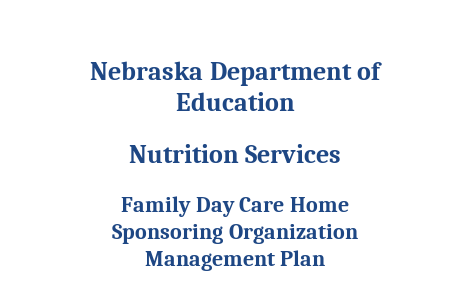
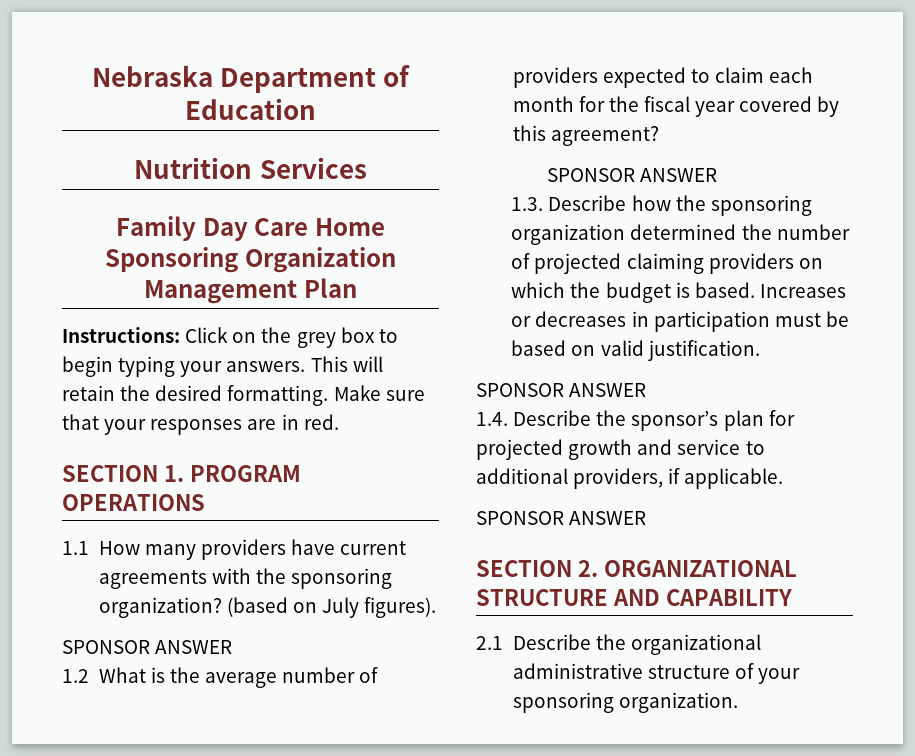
(326, 258) none -> [62,327,398,348] [62,356,383,377] [62,385,425,406] [62,414,339,435] [62,465,301,482] [62,494,205,511] [62,539,407,560] [98,568,392,589] [98,597,437,618] [62,640,233,654] [62,667,379,688] [512,67,814,88] [512,96,840,117] [512,125,659,146] [546,168,717,182] [511,195,812,216] [511,224,850,245] [511,253,823,274] [511,282,846,303] [511,311,849,332] [511,340,760,361] [476,383,647,397] [476,410,795,431] [476,439,765,460] [476,468,784,489] [476,511,647,525] [476,560,797,577] [476,589,792,606] [476,634,761,655] [512,663,800,684] [512,692,738,713] // Instructions: Click on the grey box to begin typing your answers. This will retain the desired formatting. Make sure that your responses are in red. // SECTION 1. PROGRAM OPERATIONS // 1.1 How many providers have current agreements with the sponsoring organization? (based on July figures). // SPONSOR ANSWER // 1.2 What is the average number of providers expected to claim each month for the fiscal year covered by this agreement? // SPONSOR ANSWER // 1.3. Describe how the sponsoring organization determined the number of projected claiming providers on which the budget is based. Increases or decreases in participation must be based on valid justification. // SPONSOR ANSWER // 1.4. Describe the sponsor’s plan for projected growth and service to additional providers, if applicable. // SPONSOR ANSWER // SECTION 2. ORGANIZATIONAL STRUCTURE AND CAPABILITY // 2.1 Describe the organizational administrative structure of your sponsoring organization.

